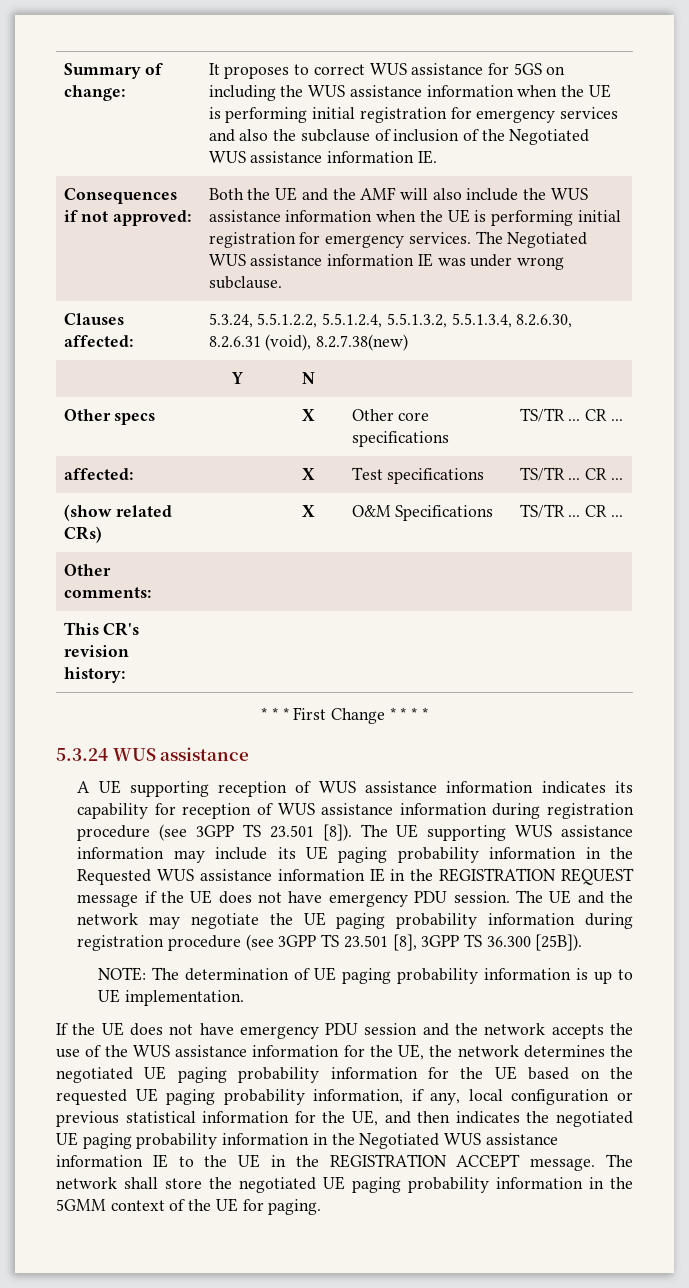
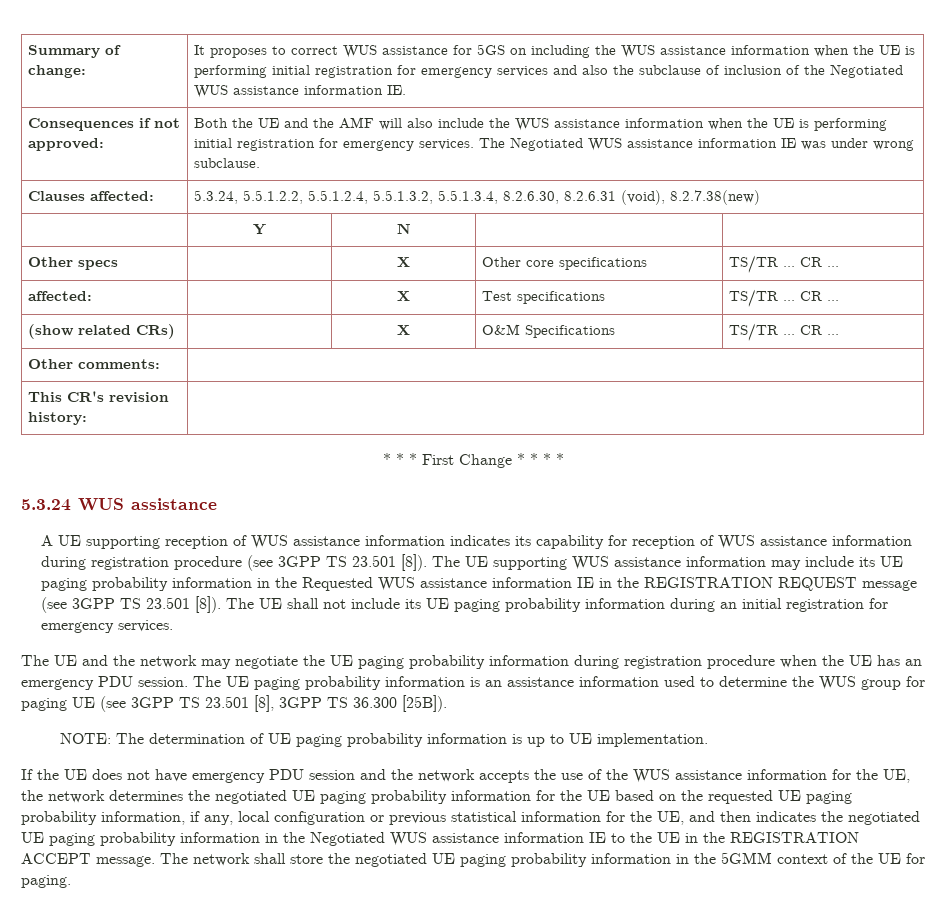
[144,890,510,907] if the UE does not have emergency PDU session. -> [40,596,888,613] [40,620,173,633] (see 3GPP TS 23.501 [8]). The UE shall not include its UE paging probability information during an initial registration for emergency services. //
(241, 943) none -> [780,655,922,668] [21,676,925,690] [21,697,95,711] when the UE has an emergency PDU session. The UE paging probability information is an assistance information used to determine the WUS group for paging UE

